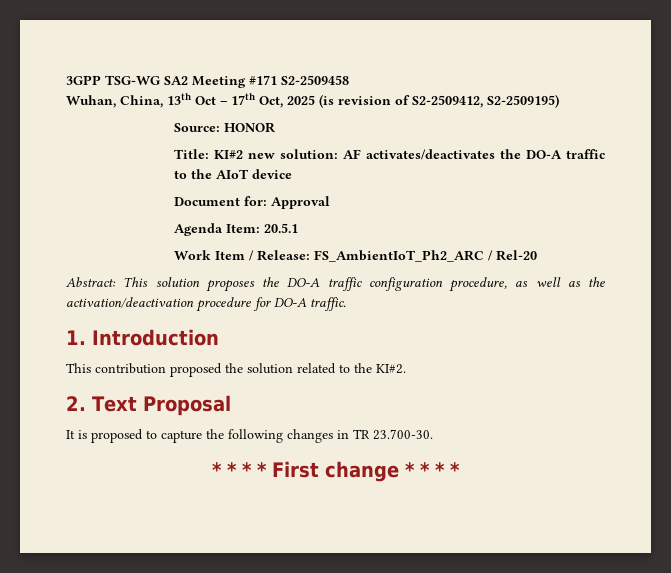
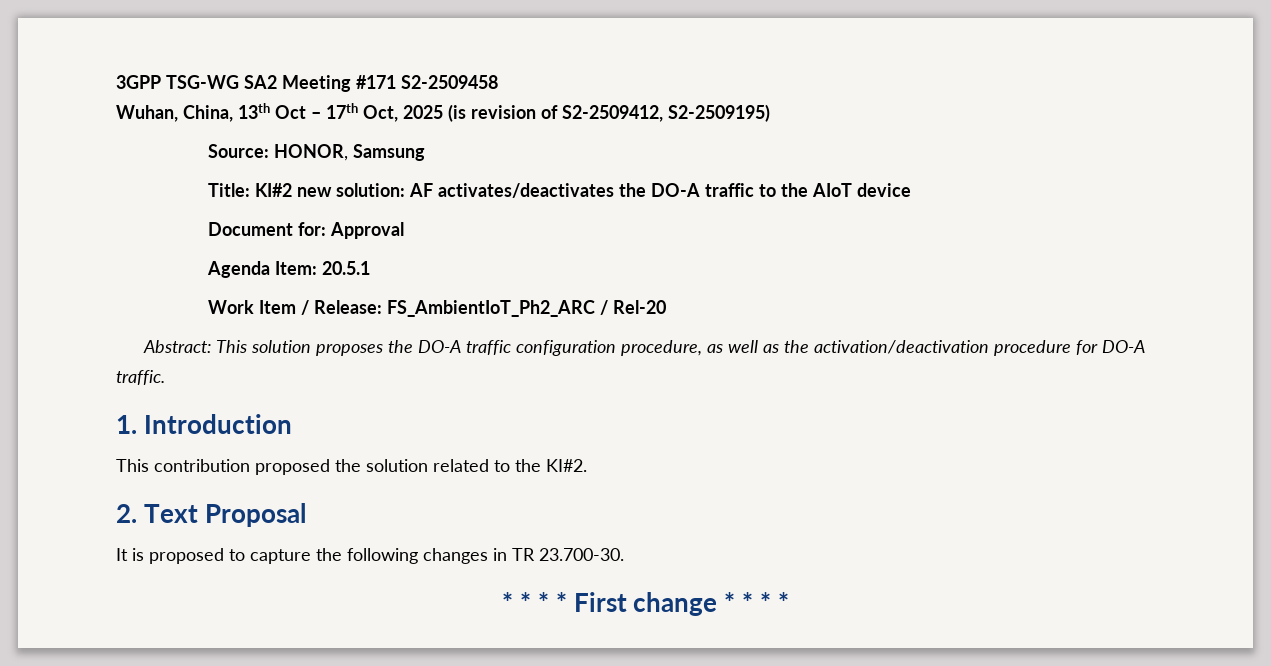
[223,122,275,133] HONOR -> [274,144,426,161] HONOR, Samsung

